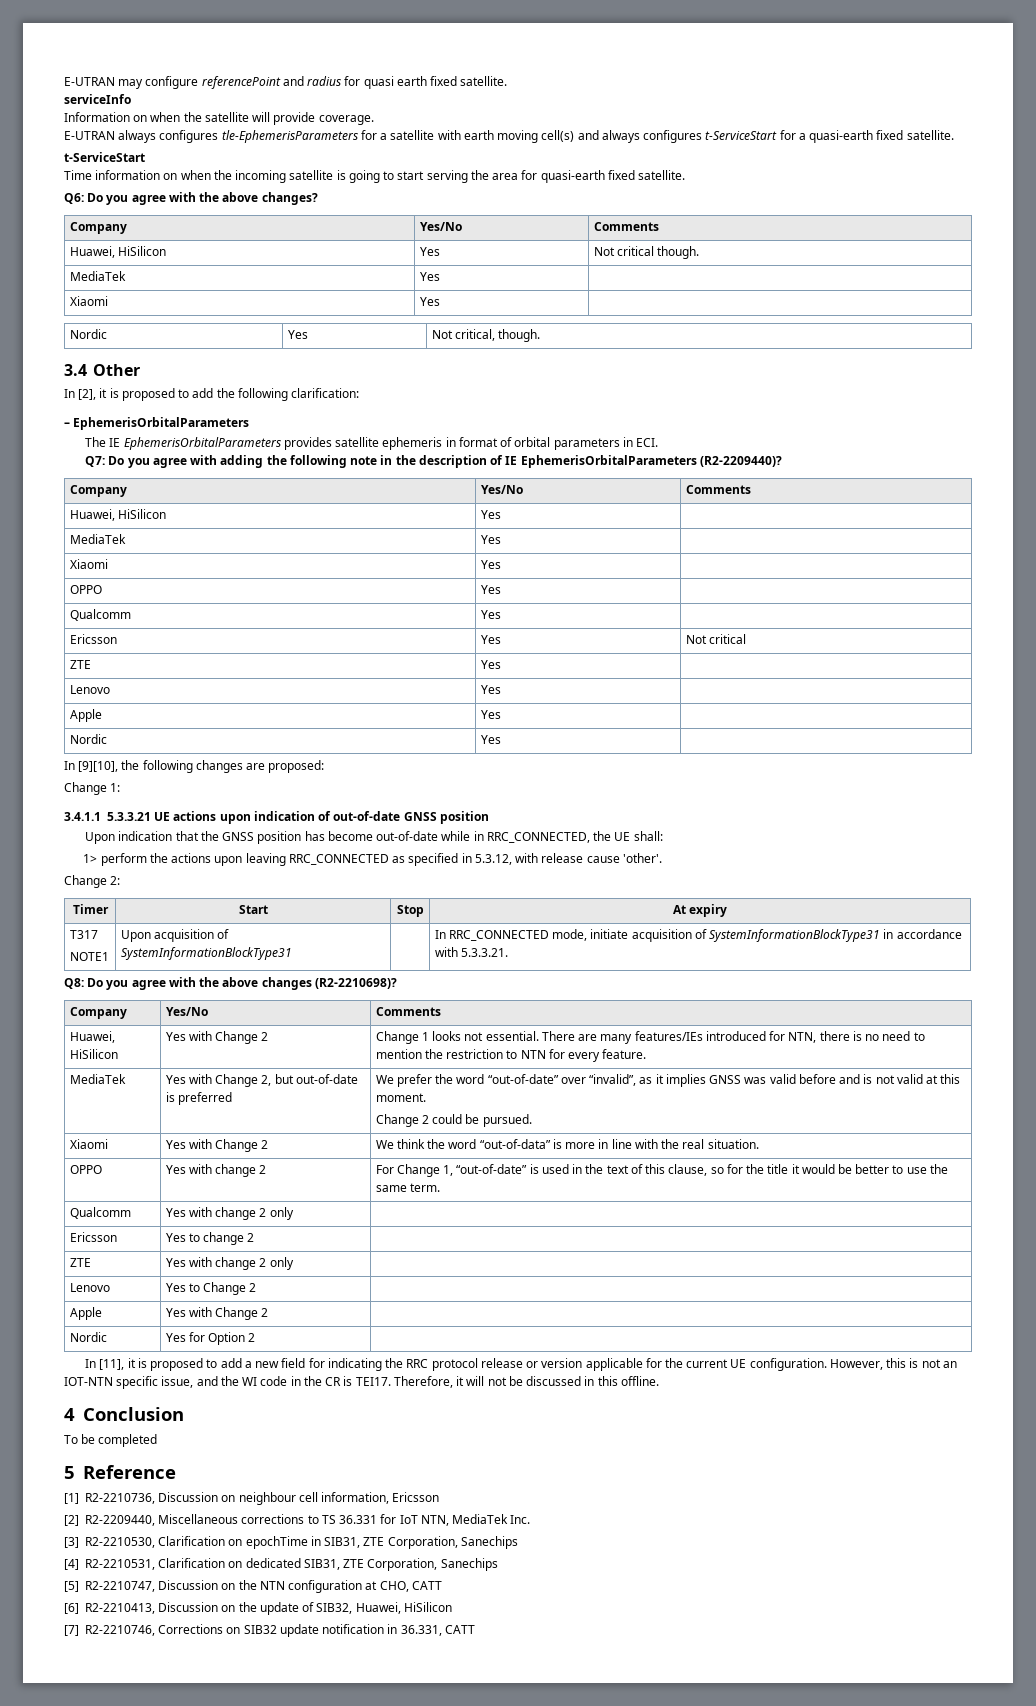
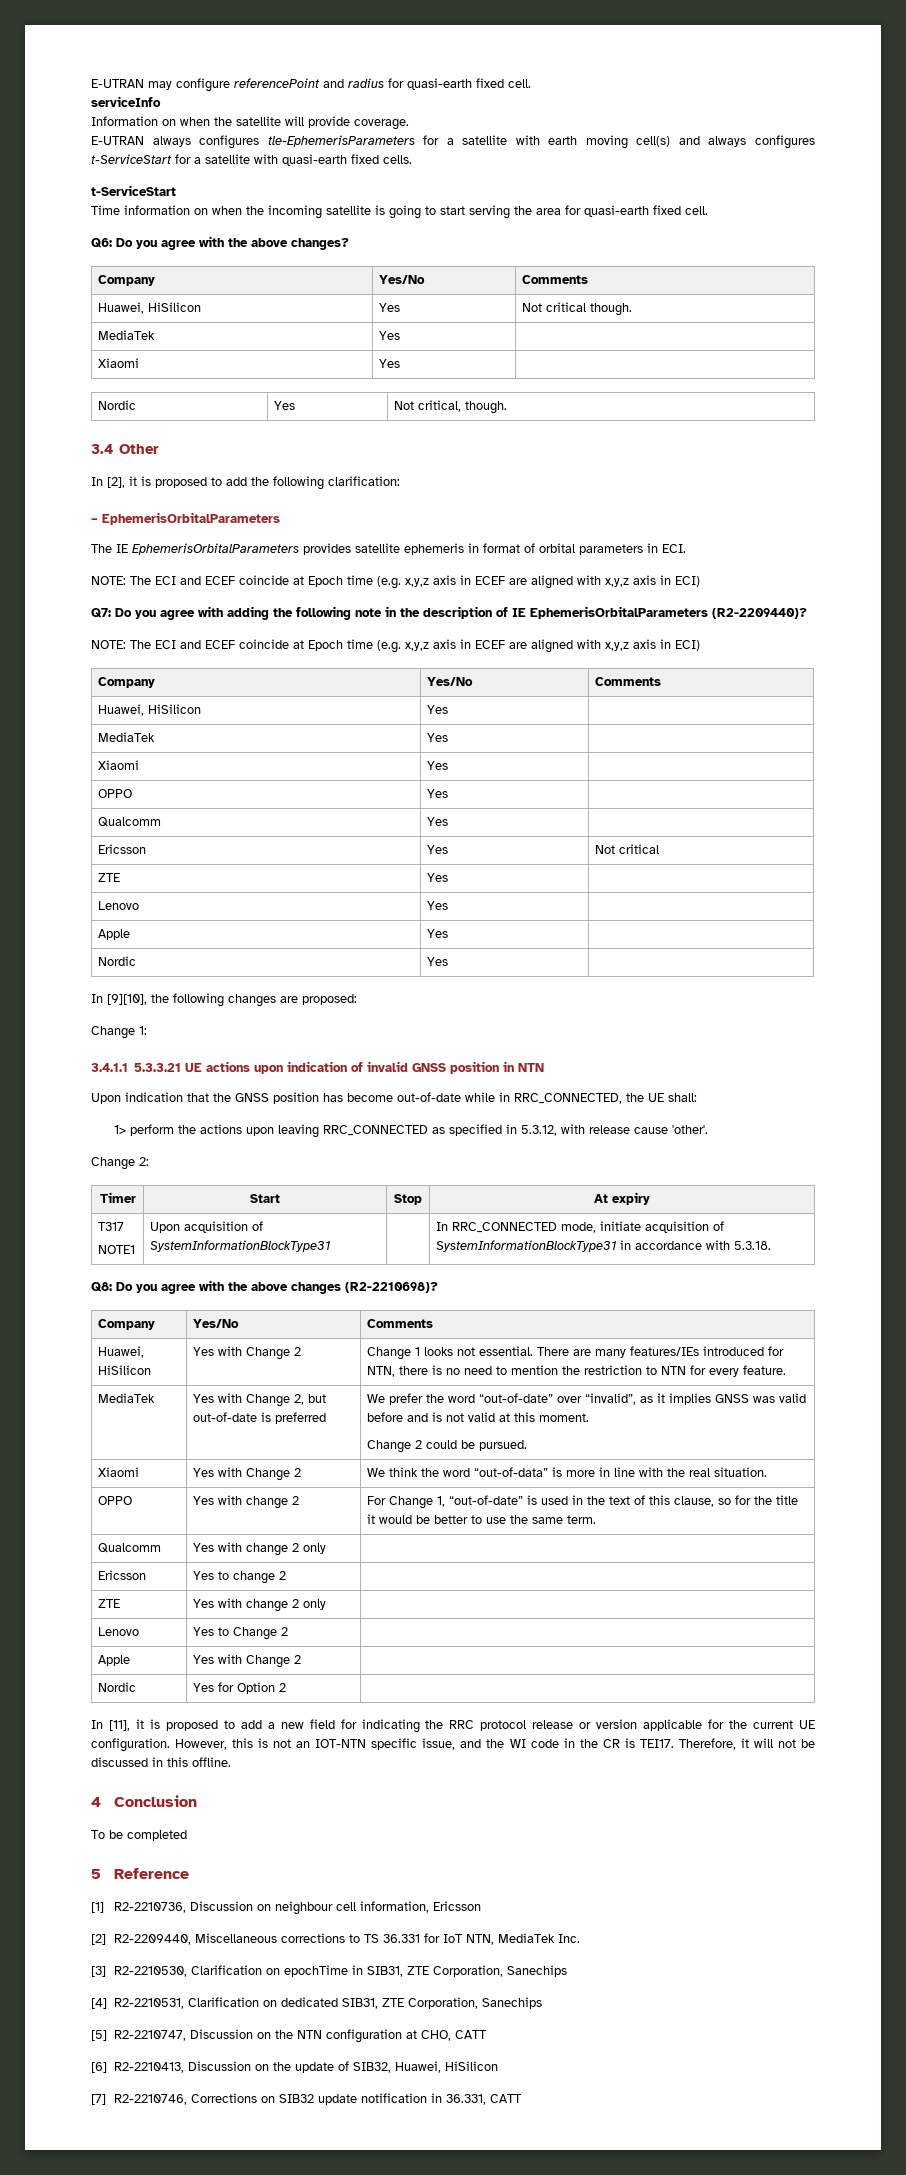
[363,76,508,89] quasi earth fixed satellite. -> [407,78,531,90] quasi-earth fixed cell.
[809,130,954,143] quasi-earth fixed satellite. -> [205,154,412,166] satellite with quasi-earth fixed cells.
[638,170,686,180] satellite. -> [685,206,708,215] cell.
(659, 442) none -> [91,575,700,589] // NOTE: The ECI and ECEF coincide at Epoch time (e.g. x,y,z axis in ECEF are aligned with x,y,z axis in ECI)
(782, 461) none -> [91,639,700,653] // NOTE: The ECI and ECEF coincide at Epoch time (e.g. x,y,z axis in ECEF are aligned with x,y,z axis in ECI)
[333,811,489,824] out-of-date GNSS position -> [367,1061,545,1074] invalid GNSS position in NTN
[460,948,508,957] 5.3.3.21. -> [734,1241,772,1250] 5.3.18.

